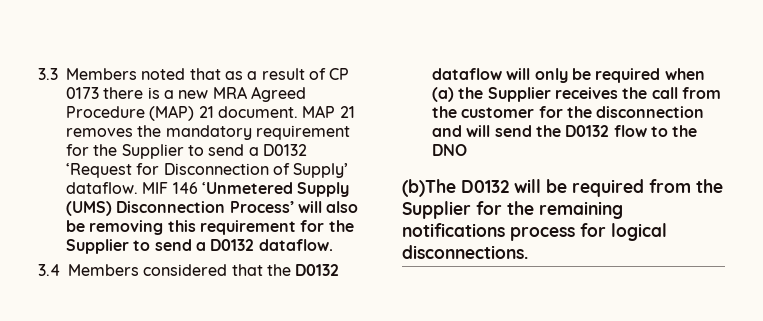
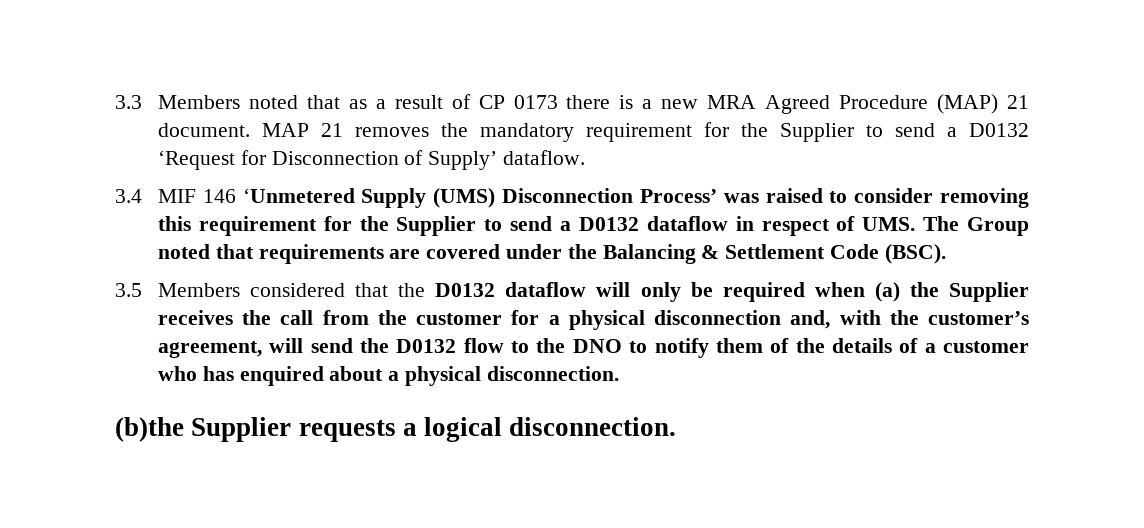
(138, 188) none -> [115,189,142,203] // 3.4
[297,201,359,213] [66,220,85,232] will also be -> [723,188,934,203] was raised to consider
[258,239,333,251] [38,264,60,276] dataflow. // 3.4 -> [646,216,1030,236] [157,244,946,264] [115,283,142,297] dataflow in respect of UMS. The Group noted that requirements are covered under the Balancing & Settlement Code (BSC). // 3.5
[566,106,705,118] [432,125,462,137] the disconnection and -> [548,310,1029,330] [157,341,262,358] a physical disconnection and, with the customer’s agreement,
[402,179,723,197] [402,201,623,219] [402,223,667,241] [402,245,528,259] // (b)The D0132 will be required from the Supplier for the remaining notifications process for logical disconnections. -> [629,338,1029,358] [157,366,619,386] [115,417,677,442] to notify them of the details of a customer who has enquired about a physical disconnection. // (b)the Supplier requests a logical disconnection.

